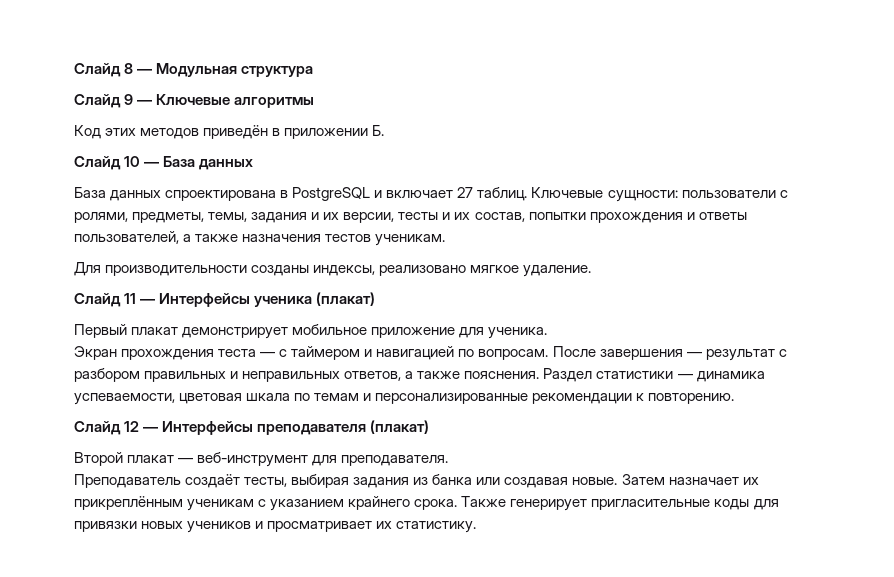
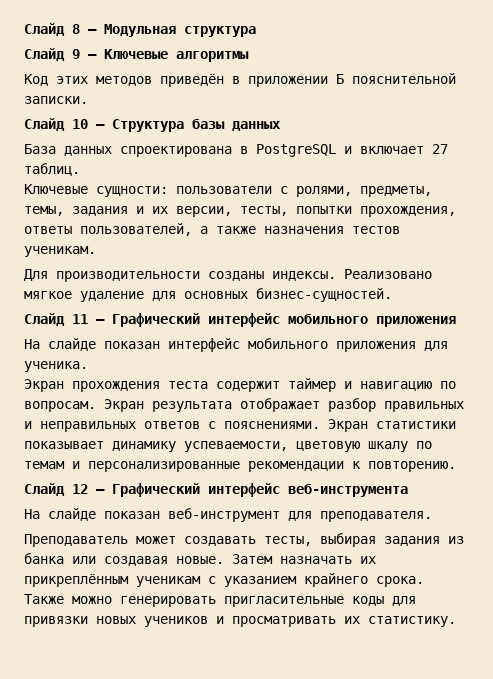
[372,125,385,136] Б. -> [336,73,456,84] [24,96,88,104] Б пояснительной записки.
[163,156,196,167] База -> [112,118,225,132] Структура базы
(528, 194) none -> (80, 169) //
[398,212,695,223] тесты и их состав, попытки прохождения и -> [240,206,456,217] тесты, попытки прохождения,
[313,265,592,277] [74,292,376,307] [74,324,456,339] индексы, реализовано мягкое удаление. // Слайд 11 — Интерфейсы ученика (плакат) // Первый плакат демонстрирует мобильное приложение -> [272,269,432,281] [24,288,392,302] [24,313,456,327] [24,338,416,352] индексы. Реализовано мягкое удаление для основных бизнес-сущностей. // Слайд 11 — Графический интерфейс мобильного приложения // На слайде показан интерфейс мобильного приложения
[260,346,787,361] [74,368,765,382] [74,393,291,405] — с таймером и навигацией по вопросам. После завершения — результат с разбором правильных и неправильных ответов, а также пояснения. Раздел статистики — динамика успеваемости, цветовая шкала -> [216,378,456,392] [24,398,464,412] [24,419,456,432] [24,441,408,452] содержит таймер и навигацию по вопросам. Экран результата отображает разбор правильных и неправильных ответов с пояснениями. Экран статистики показывает динамику успеваемости, цветовую шкалу
[162,420,430,435] [74,452,194,466] Интерфейсы преподавателя (плакат) // Второй плакат — -> [112,483,408,497] [24,508,160,521] Графический интерфейс веб-инструмента // На слайде показан
[185,474,241,488] создаёт -> [136,536,256,546] может создавать
[668,477,739,485] назначает -> [280,556,352,564] назначать
[510,499,588,511] генерирует -> [72,596,216,607] можно генерировать
[267,521,373,532] просматривает -> [232,616,336,627] просматривать

